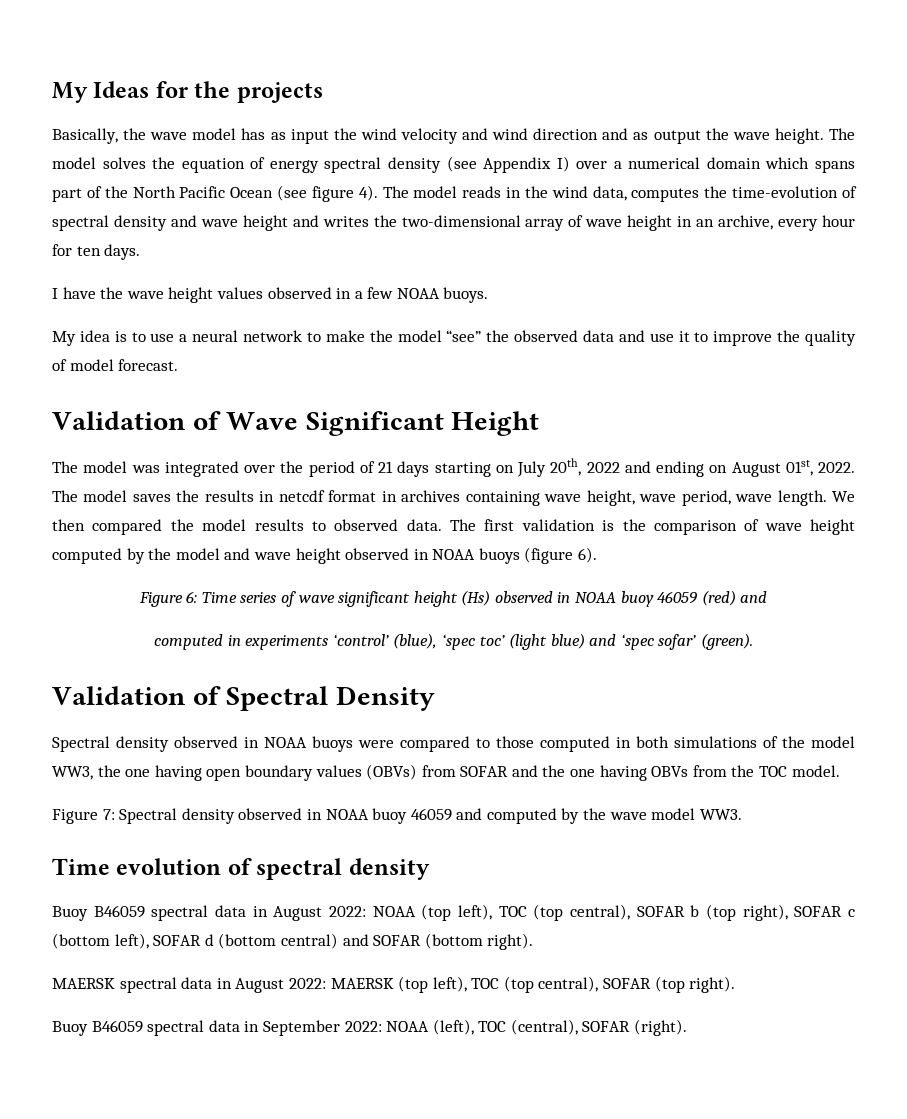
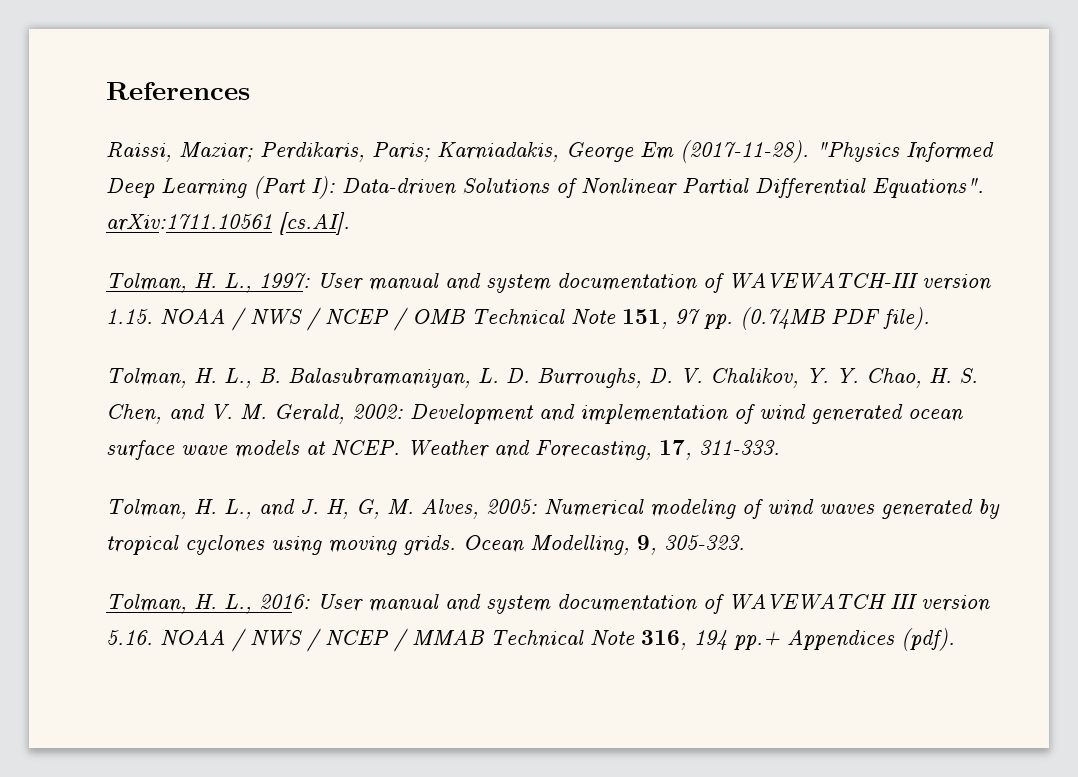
[52,81,323,103] [52,128,855,144] [52,156,855,173] [52,185,858,202] [52,215,855,231] [52,244,141,260] [52,287,489,303] [52,330,857,346] [52,359,179,371] [52,411,540,436] [52,458,855,477] [52,490,855,506] [52,519,855,535] [52,547,598,564] [138,590,768,607] [153,633,754,650] [52,686,435,711] [52,736,855,752] [52,764,840,781] [52,808,742,824] [52,858,430,880] [52,904,855,921] [52,933,534,950] [52,976,736,993] [52,1019,688,1036] My Ideas for the projects // Basically, the wave model has as input the wind velocity and wind direction and as output the wave height. The model solves the equation of energy spectral density (see Appendix I) over a numerical domain which spans part of the North Pacific Ocean (see figure 4). The model reads in the wind data, computes the time-evolution of spectral density and wave height and writes the two-dimensional array of wave height in an archive, every hour for ten days. // I have the wave height values observed in a few NOAA buoys. // My idea is to use a neural network to make the model “see” the observed data and use it to improve the quality of model forecast. // Validation of Wave Significant Height // The model was integrated over the period of 21 days starting on July 20th, 2022 and ending on August 01st, 2022. The model saves the results in netcdf format in archives containing wave height, wave period, wave length. We then compared the model results to observed data. The first validation is the comparison of wave height computed by the model and wave height observed in NOAA buoys (figure 6). // Figure 6: Time series of wave significant height (Hs) observed in NOAA buoy 46059 (red) and // computed in experiments ‘control’ (blue), ‘spec toc’ (light blue) and ‘spec sofar’ (green). // Validation of Spectral Density // Spectral density observed in NOAA buoys were compared to those computed in both simulations of the model WW3, the one having open boundary values (OBVs) from SOFAR and the one having OBVs from the TOC model. // Figure 7: Spectral density observed in NOAA buoy 46059 and computed by the wave model WW3. // Time evolution of spectral density // Buoy B46059 spectral data in August 2022: NOAA (top left), TOC (top central), SOFAR b (top right), SOFAR c (bottom left), SOFAR d (bottom central) and SOFAR (bottom right). // MAERSK spectral data in August 2022: MAERSK (top left), TOC (top central), SOFAR (top right). // Buoy B46059 spectral data in September 2022: NOAA (left), TOC (central), SOFAR (right). -> [106,82,250,100] [106,140,994,163] [106,176,984,199] [106,212,350,235] [106,272,991,293] [106,307,930,331] [106,368,978,388] [106,404,963,424] [106,440,780,460] [106,498,1000,519] [106,535,745,555] [106,593,990,614] [106,628,955,652] References // Raissi, Maziar; Perdikaris, Paris; Karniadakis, George Em (2017-11-28). "Physics Informed Deep Learning (Part I): Data-driven Solutions of Nonlinear Partial Differential Equations". arXiv:1711.10561 [cs.AI]. // Tolman, H. L., 1997: User manual and system documentation of WAVEWATCH-III version 1.15. NOAA / NWS / NCEP / OMB Technical Note 151, 97 pp. (0.74MB PDF file). // Tolman, H. L., B. Balasubramaniyan, L. D. Burroughs, D. V. Chalikov, Y. Y. Chao, H. S. Chen, and V. M. Gerald, 2002: Development and implementation of wind generated ocean surface wave models at NCEP. Weather and Forecasting, 17, 311-333. // Tolman, H. L., and J. H, G, M. Alves, 2005: Numerical modeling of wind waves generated by tropical cyclones using moving grids. Ocean Modelling, 9, 305-323. // Tolman, H. L., 2016: User manual and system documentation of WAVEWATCH III version 5.16. NOAA / NWS / NCEP / MMAB Technical Note 316, 194 pp.+ Appendices (pdf).

